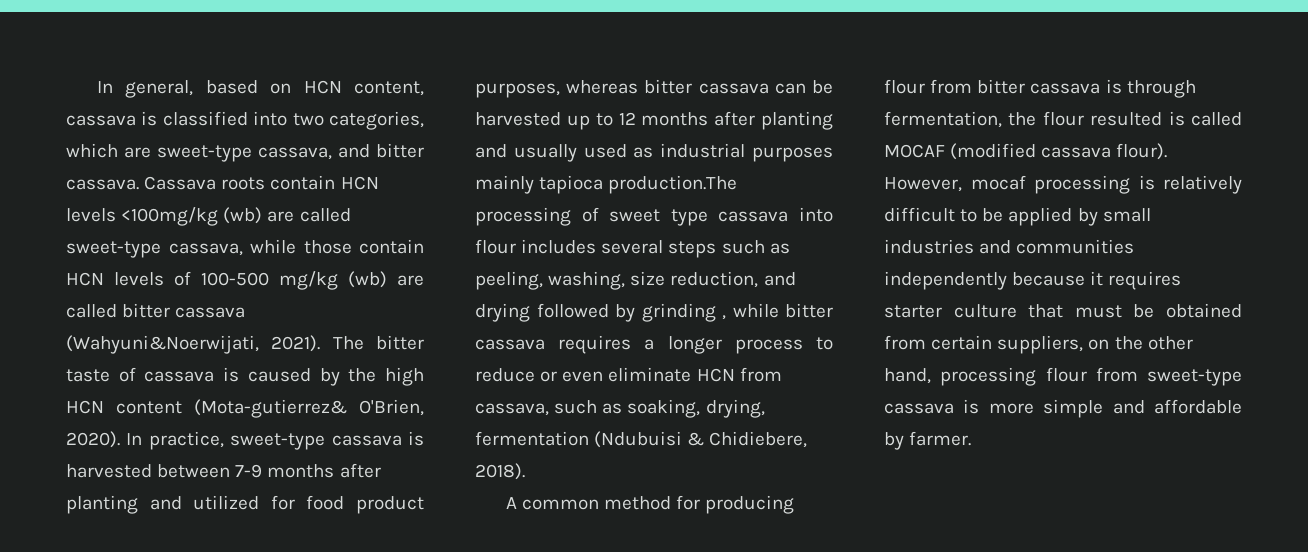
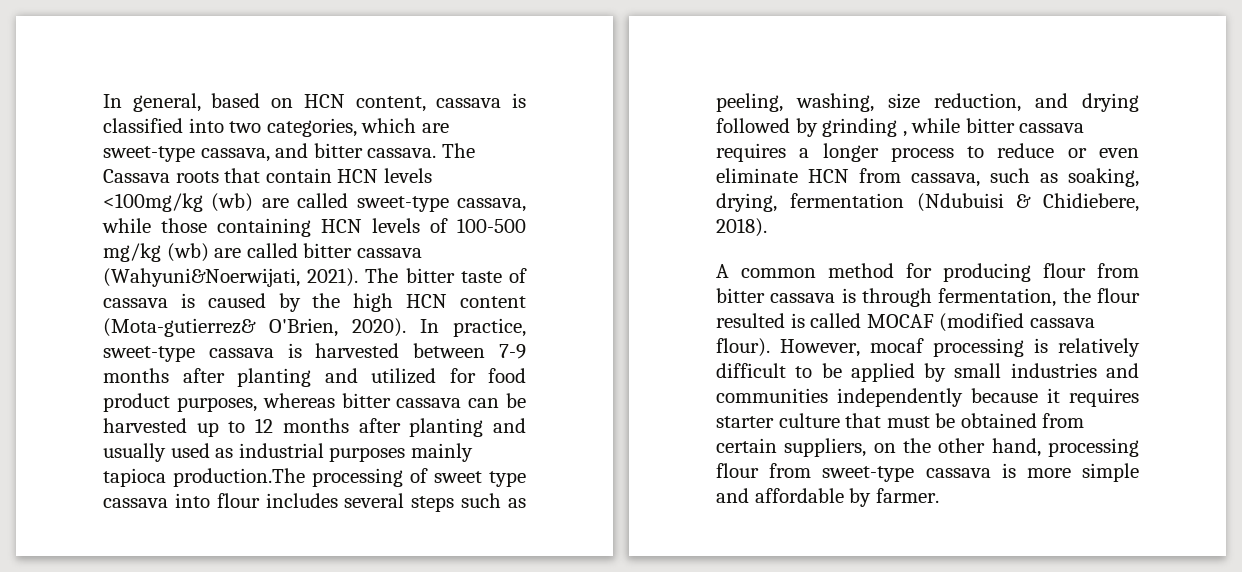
(139, 184) none -> [441,143,475,158] The
(266, 183) none -> [224,168,261,183] that
[359,239,424,254] contain -> [217,218,311,237] containing

